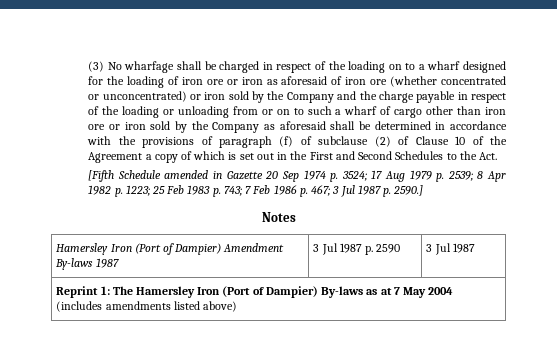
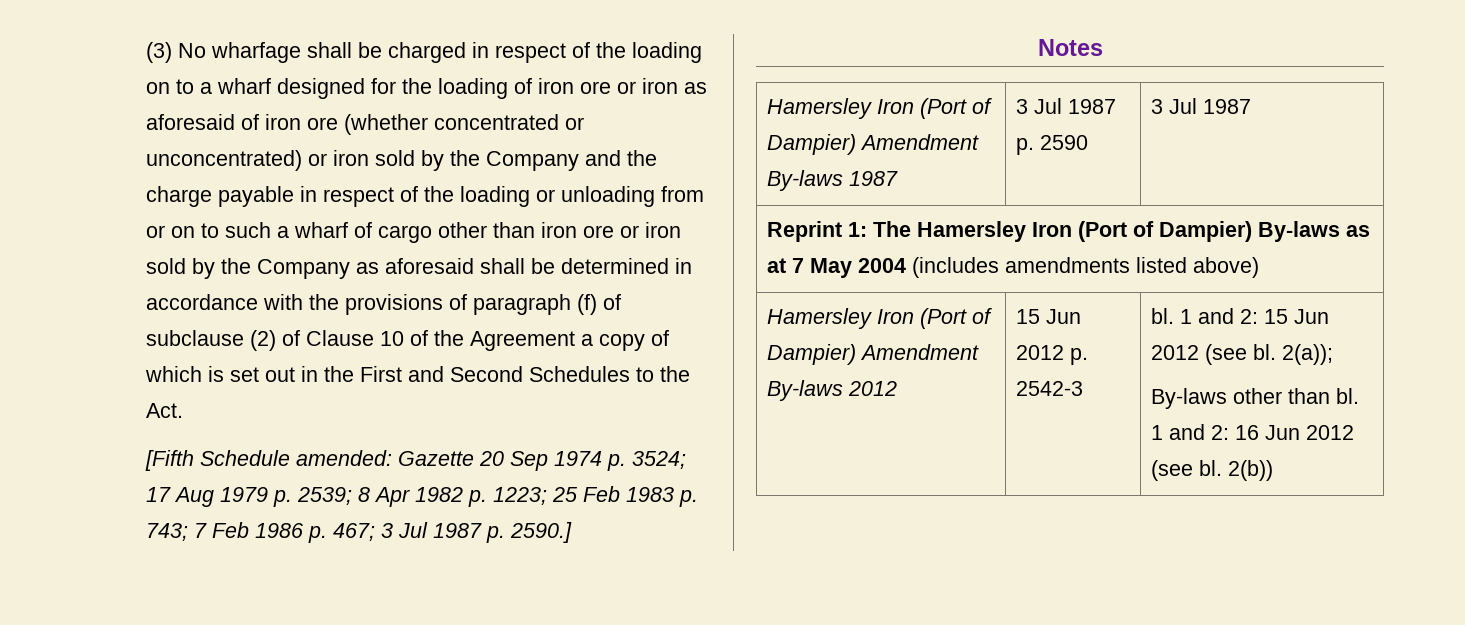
[164,170,223,179] amended in -> [296,450,393,466] amended:
(237, 306) none -> [766,308,992,329] [766,344,979,365] [766,380,897,401] [1015,309,1081,324] [1015,345,1088,365] [1015,381,1083,396] [1150,308,1329,324] [1150,344,1333,365] [1150,388,1359,409] [1150,424,1354,440] [1150,460,1273,481] // Hamersley Iron (Port of Dampier) Amendment By-laws 2012 | 15 Jun 2012 p. 2542-3 | bl. 1 and 2: 15 Jun 2012 (see bl. 2(a)); // By-laws other than bl. 1 and 2: 16 Jun 2012 (see bl. 2(b))

